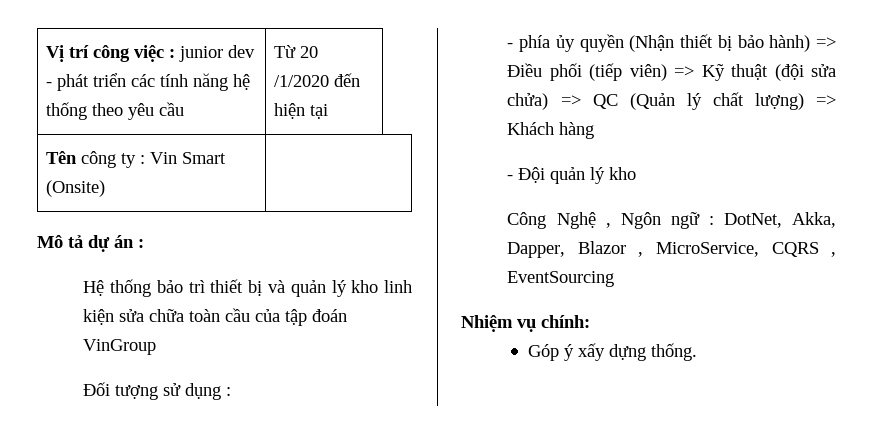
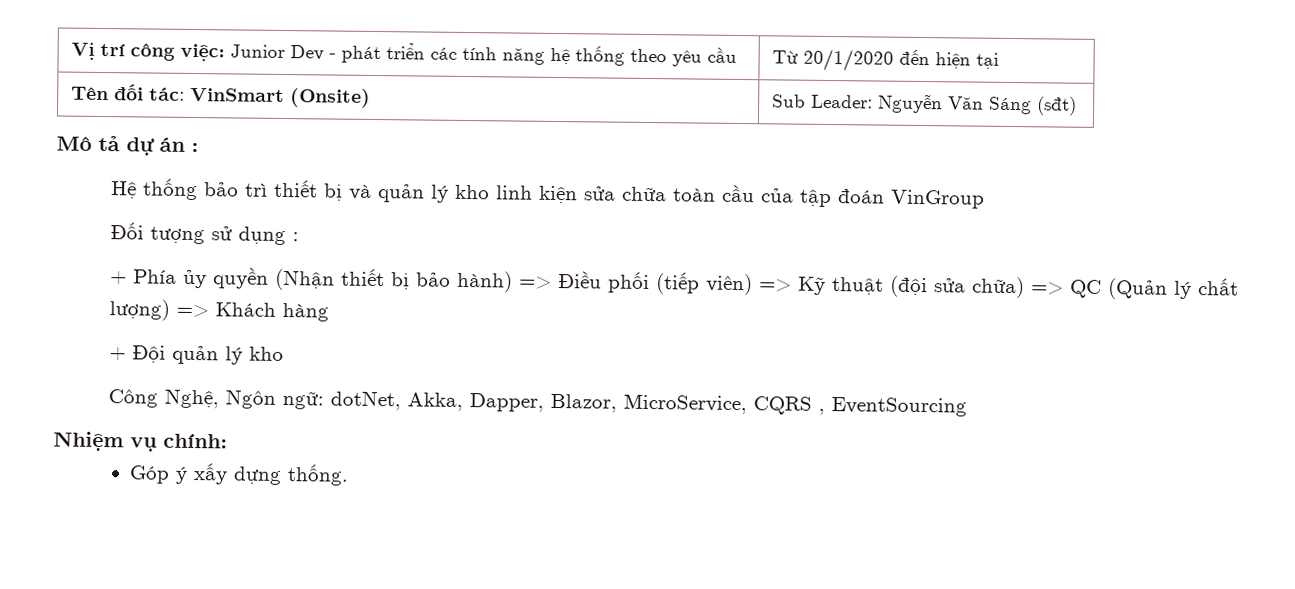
[134,45,256,62] việc : junior dev -> [179,43,324,62] việc: Junior Dev
[300,46,319,58] [274,75,330,87] 20 /1/2020 -> [802,48,894,72] 20/1/2020
[81,151,227,168] [46,180,106,197] công ty : Vin Smart (Onsite) | -> [113,84,371,108] [771,94,1077,116] đối tác: VinSmart (Onsite) | Sub Leader: Nguyễn Văn Sáng (sđt)
[507,35,551,52] - phía -> [109,269,177,285] + Phía
[507,93,549,110] chửa) -> [970,276,1025,299] chữa)
[507,175,514,180] - -> [108,347,126,361] +
[556,212,836,229] [507,241,644,258] Nghệ , Ngôn ngữ : DotNet, Akka, Dapper, Blazor , -> [163,388,617,413] Nghệ, Ngôn ngữ: dotNet, Akka, Dapper, Blazor,

